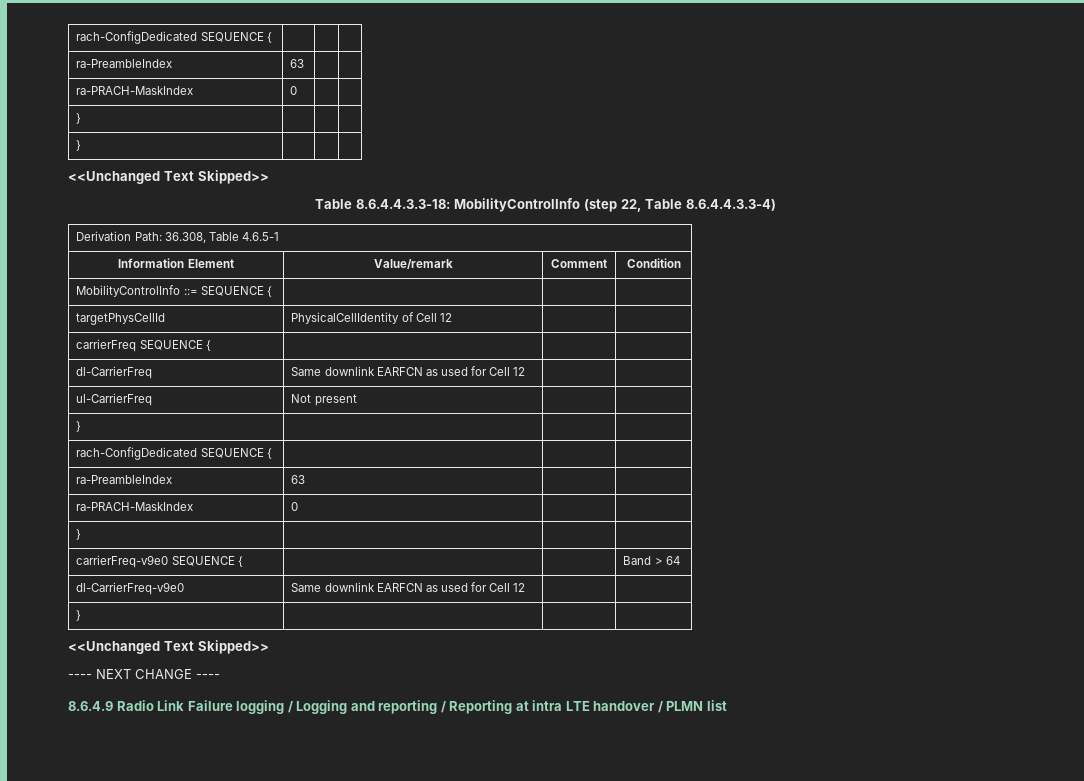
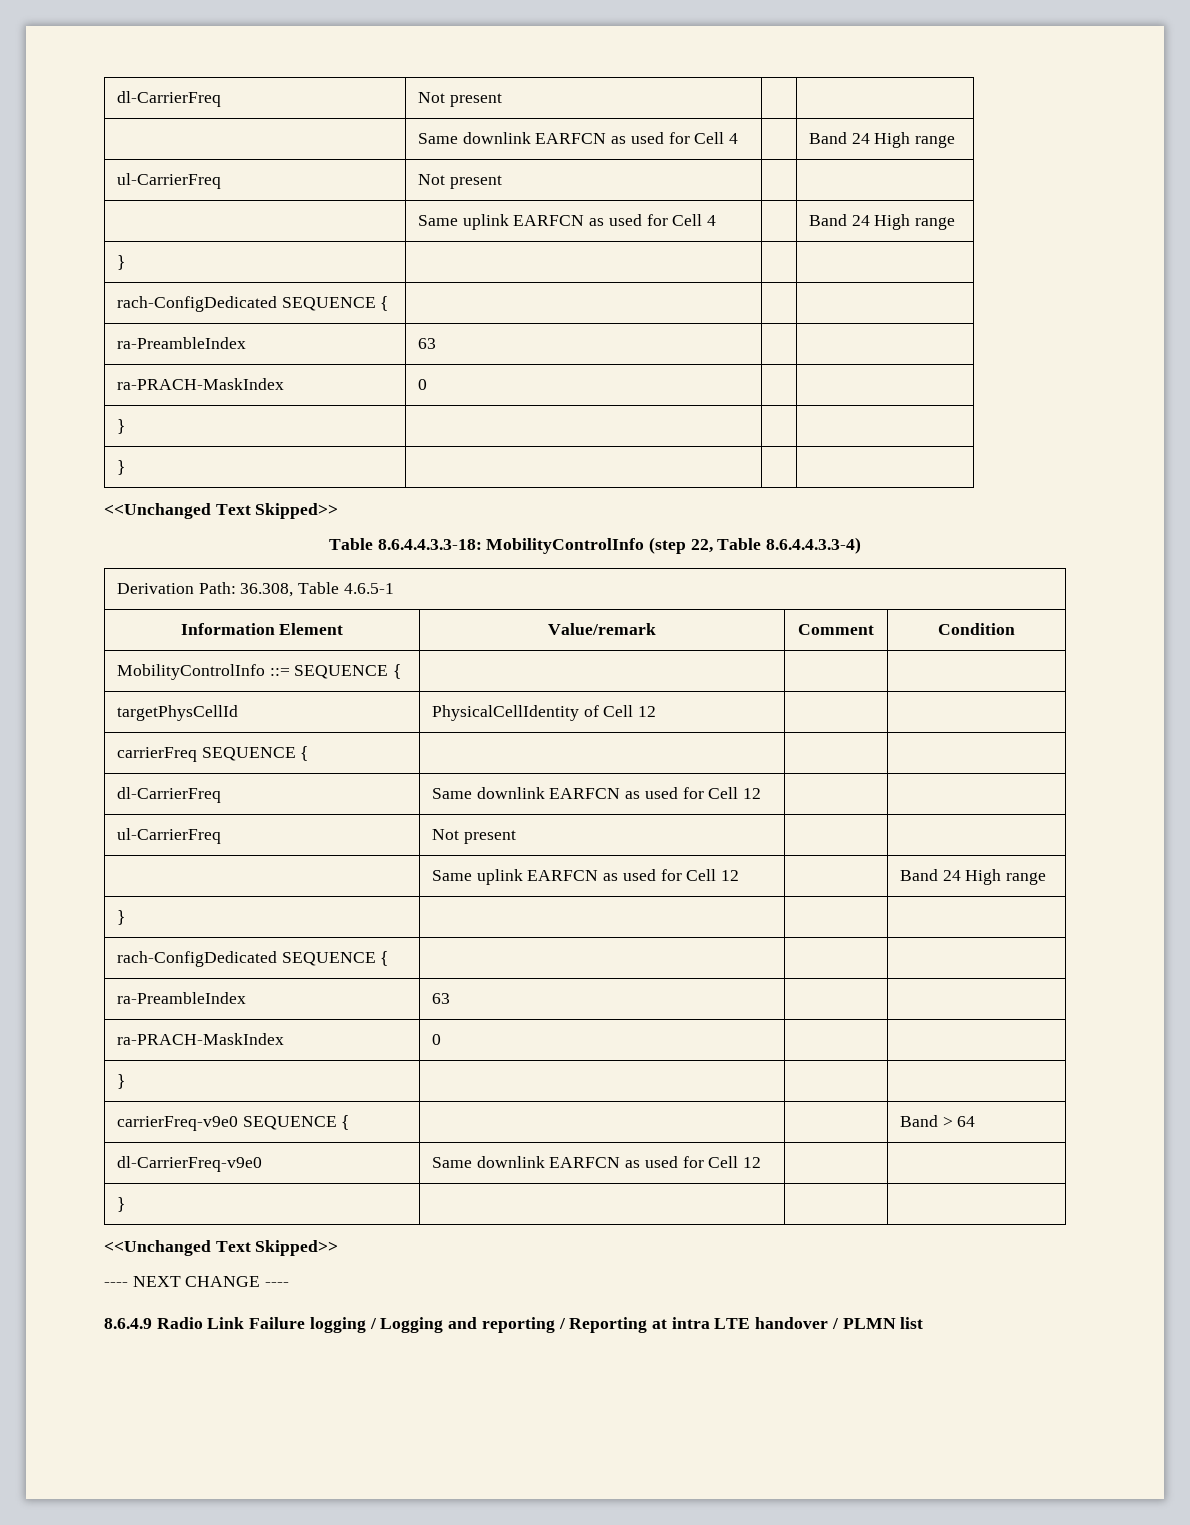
(76, 37) none -> [116,91,221,107] [417,92,502,107] [417,132,738,144] [808,132,956,148] [116,173,221,189] [417,174,502,189] [417,214,716,230] [808,214,956,230] [116,255,125,270] dl-CarrierFreq | Not present | | // | Same downlink EARFCN as used for Cell 4 | | Band 24 High range // ul-CarrierFreq | Not present | | // | Same uplink EARFCN as used for Cell 4 | | Band 24 High range // } | | | //
(357, 400) none -> [431,869,739,885] [899,869,1047,885] // | Same uplink EARFCN as used for Cell 12 | | Band 24 High range

